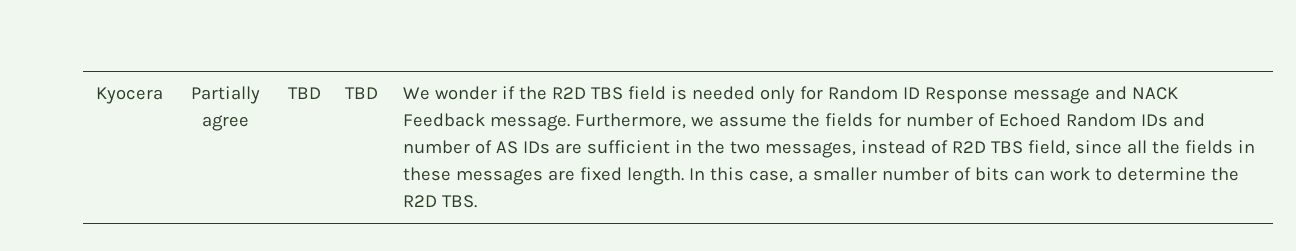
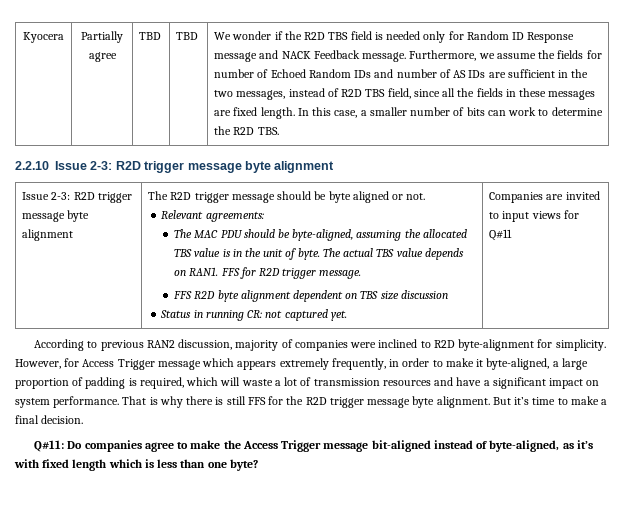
(477, 201) none -> [15,161,335,173] [22,192,132,203] [22,210,90,222] [22,229,74,241] [148,191,426,203] [161,210,264,222] [174,229,467,241] [174,248,464,260] [174,267,362,279] [173,290,448,302] [160,309,347,321] [489,191,600,203] [489,210,579,222] [489,229,513,241] [34,339,606,351] [15,358,588,370] [15,377,600,389] [15,396,608,408] [15,415,84,424] [34,440,593,452] [14,459,258,471] // 2.2.10 Issue 2-3: R2D trigger message byte alignment // Issue 2-3: R2D trigger message byte alignment | The R2D trigger message should be byte aligned or not. // Relevant agreements: // The MAC PDU should be byte-aligned, assuming the allocated TBS value is in the unit of byte. The actual TBS value depends on RAN1. FFS for R2D trigger message. // FFS R2D byte alignment dependent on TBS size discussion // Status in running CR: not captured yet. | Companies are invited to input views for Q#11 // According to previous RAN2 discussion, majority of companies were inclined to R2D byte-alignment for simplicity. However, for Access Trigger message which appears extremely frequently, in order to make it byte-aligned, a large proportion of padding is required, which will waste a lot of transmission resources and have a significant impact on system performance. That is why there is still FFS for the R2D trigger message byte alignment. But it’s time to make a final decision. // Q#11: Do companies agree to make the Access Trigger message bit-aligned instead of byte-aligned, as it’s with fixed length which is less than one byte?

